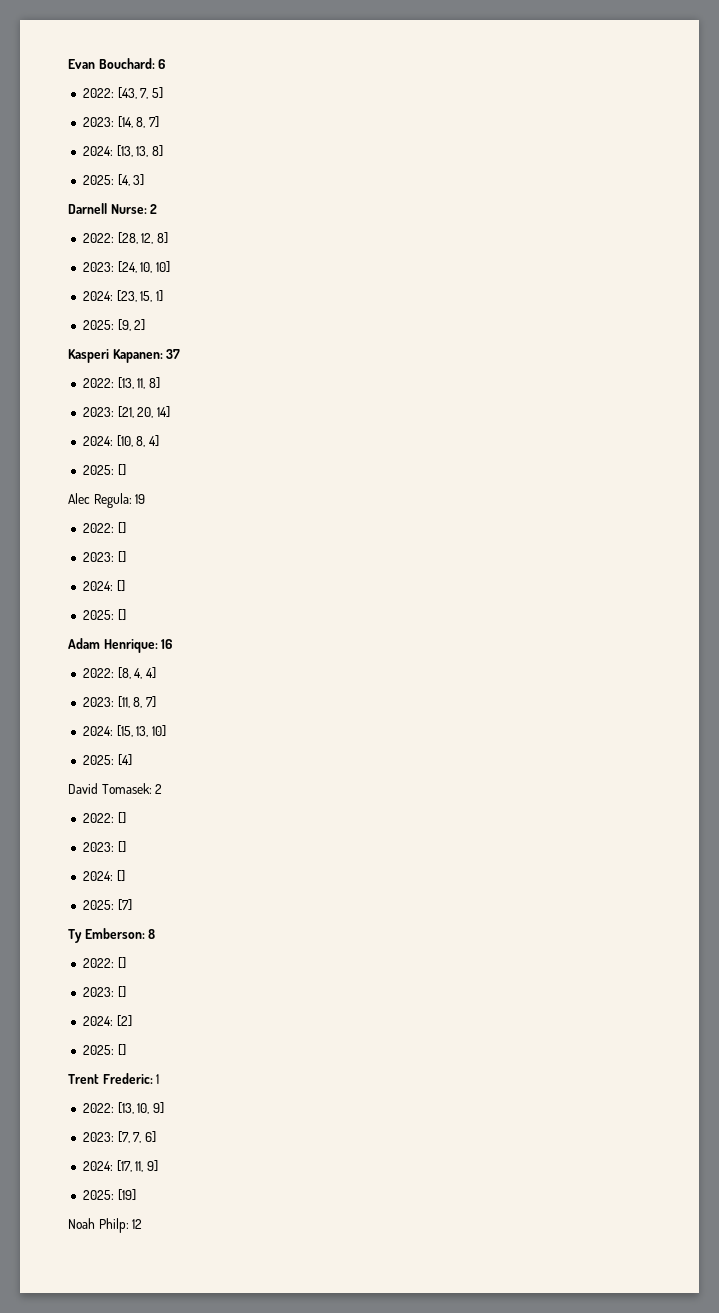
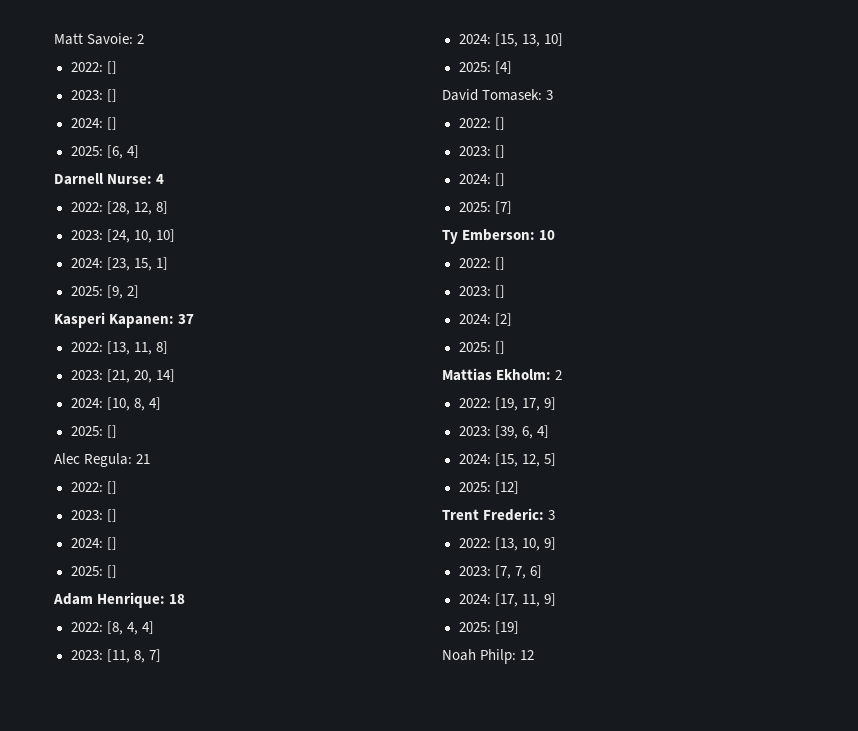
[68,58,166,69] [82,87,163,99] [82,116,159,128] [82,145,163,157] [82,174,145,186] Evan Bouchard: 6 // 2022: [43, 7, 5] // 2023: [14, 8, 7] // 2024: [13, 13, 8] // 2025: [4, 3] -> [54,33,145,45] [70,61,117,74] [70,89,117,102] [70,117,117,130] [70,145,139,159] Matt Savoie: 2 // 2022: [] // 2023: [] // 2024: [] // 2025: [6, 4]
[150,204,158,214] 2 -> [156,174,165,184] 4
[135,494,146,504] 19 -> [136,454,151,464] 21
[161,639,173,649] 16 -> [169,594,186,604] 18
[155,784,163,794] 2 -> [546,90,554,100] 3
[148,929,156,939] 8 -> [539,230,556,240] 10
(126, 1050) none -> [442,368,563,381] [458,397,556,411] [458,425,549,439] [458,453,556,467] [458,481,519,494] // Mattias Ekholm: 2 // 2022: [19, 17, 9] // 2023: [39, 6, 4] // 2024: [15, 12, 5] // 2025: [12]
[156,1074,160,1084] 1 -> [548,510,556,520] 3

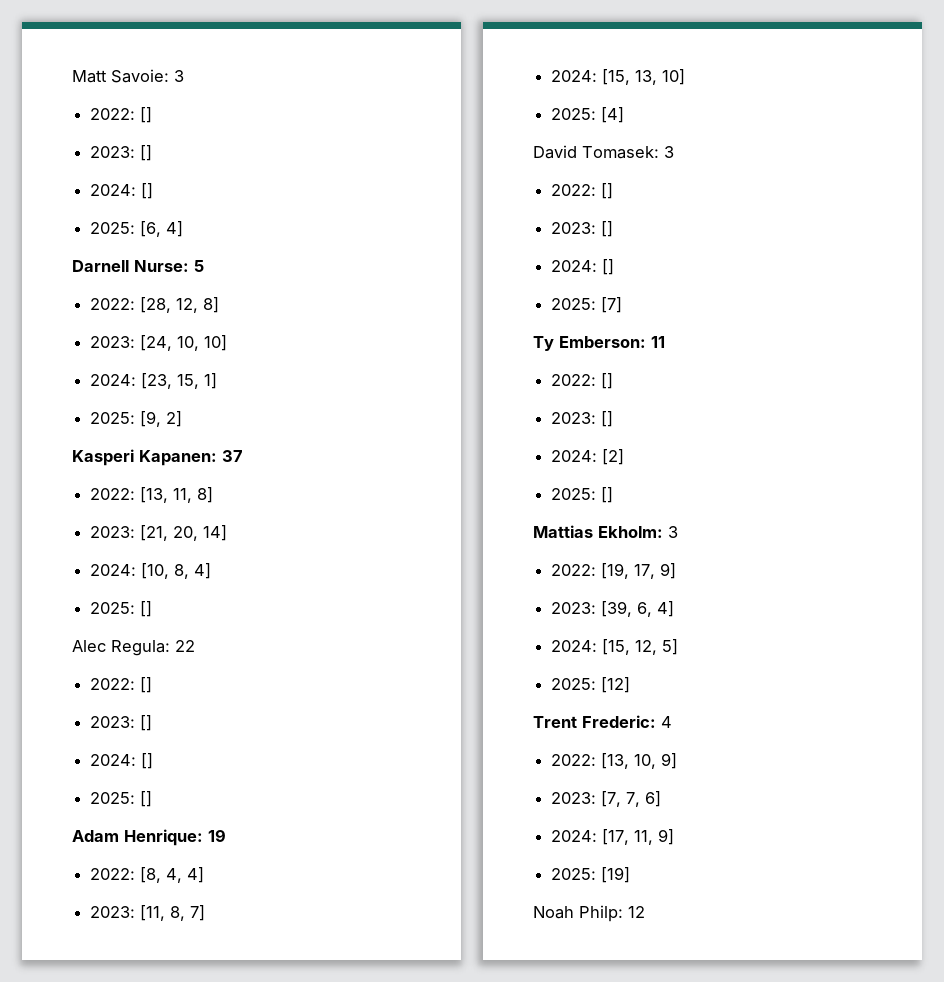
[137,34,145,44] 2 -> [174,70,184,82] 3
[156,174,165,184] 4 -> [194,260,204,272] 5
[136,454,151,464] 21 -> [175,640,195,652] 22
[169,594,186,604] 18 -> [208,829,226,842] 19
[539,230,556,240] 10 -> [651,336,665,348] 11
[555,370,563,380] 2 -> [668,526,678,538] 3
[548,510,556,520] 3 -> [661,716,672,728] 4

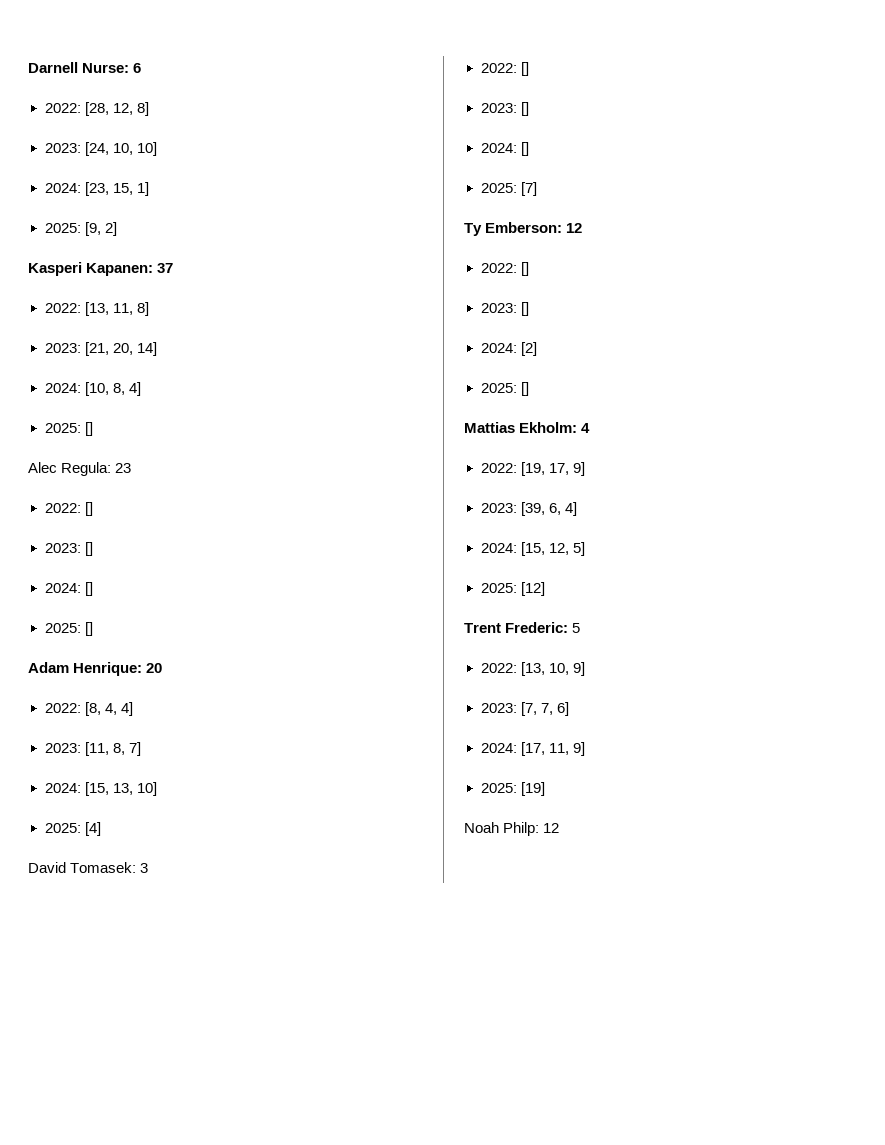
[72,69,184,83] [90,107,153,123] [90,145,153,161] [90,183,154,199] [90,221,184,237] Matt Savoie: 3 // 2022: [] // 2023: [] // 2024: [] // 2025: [6, 4] // -> (28, 67) none
[194,260,204,272] 5 -> [133,63,142,73] 6
[175,640,195,652] 22 -> [115,463,132,473] 23
[208,829,226,842] 19 -> [146,663,163,673] 20
[651,336,665,348] 11 -> [566,223,583,233] 12
[668,526,678,538] 3 -> [581,423,591,433] 4
[661,716,672,728] 4 -> [572,623,581,633] 5

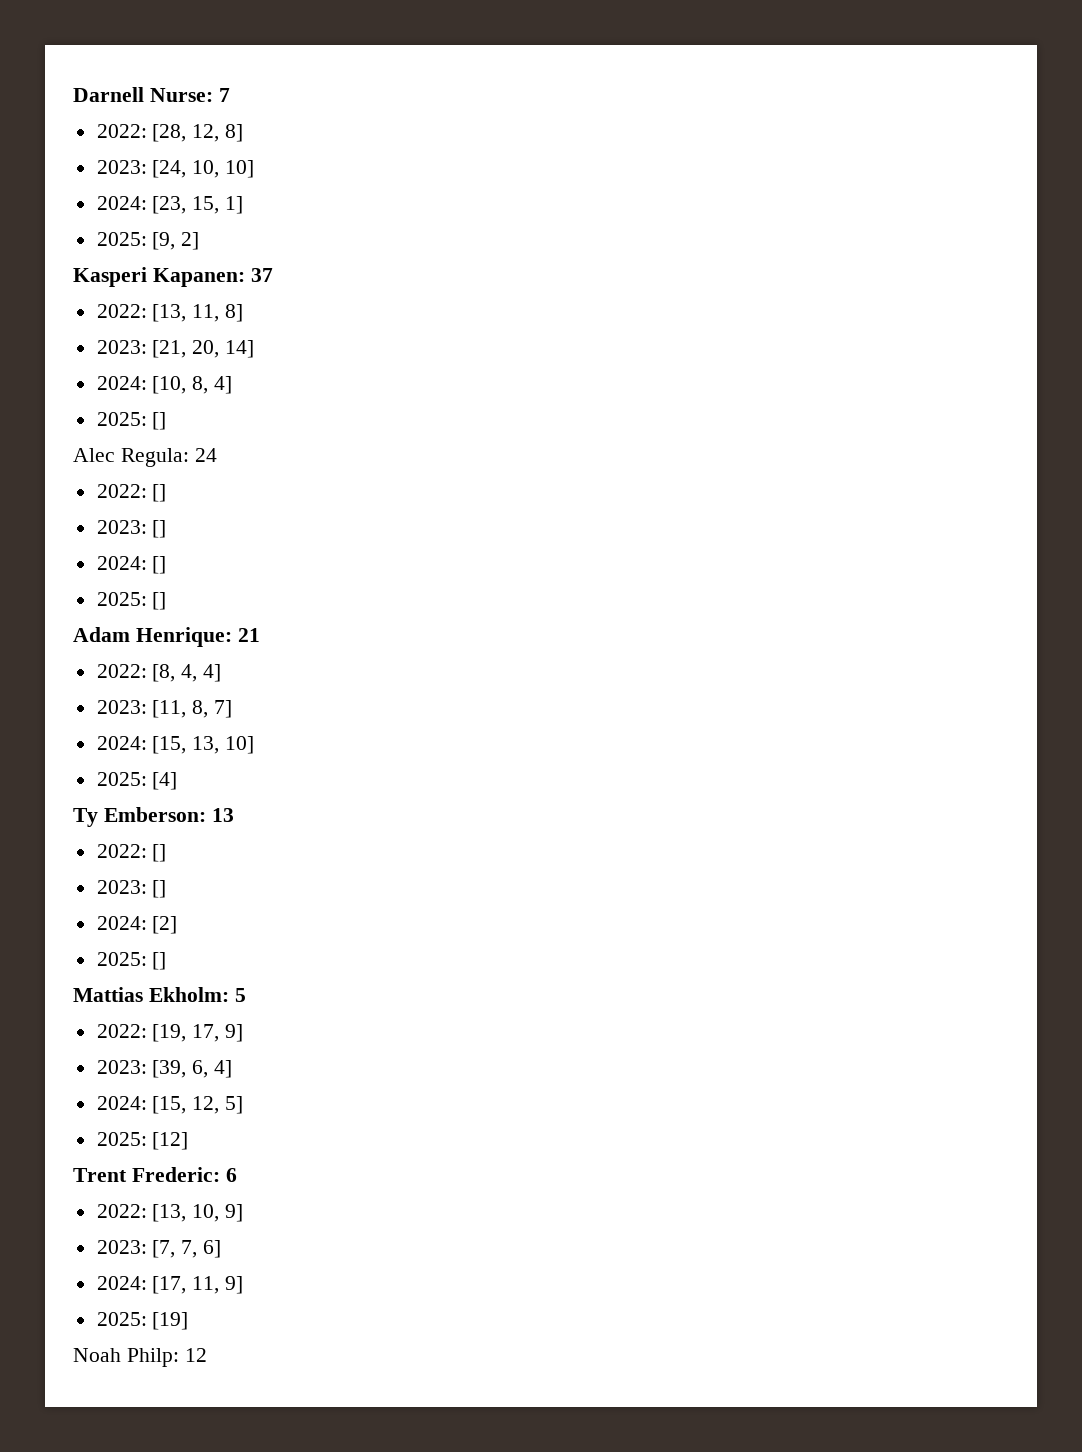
[133,63,142,73] 6 -> [218,88,230,102] 7
[115,463,132,473] 23 -> [194,448,217,462] 24
[146,663,163,673] 20 -> [237,628,260,642] 21
[28,862,149,873] [480,62,529,76] [480,102,529,116] [480,142,529,156] [480,182,537,196] // David Tomasek: 3 // 2022: [] // 2023: [] // 2024: [] // 2025: [7] -> (178, 781) none
[566,223,583,233] 12 -> [211,808,234,822] 13
[581,423,591,433] 4 -> [234,988,246,1002] 5
[572,623,581,633] 5 -> [225,1168,237,1182] 6

